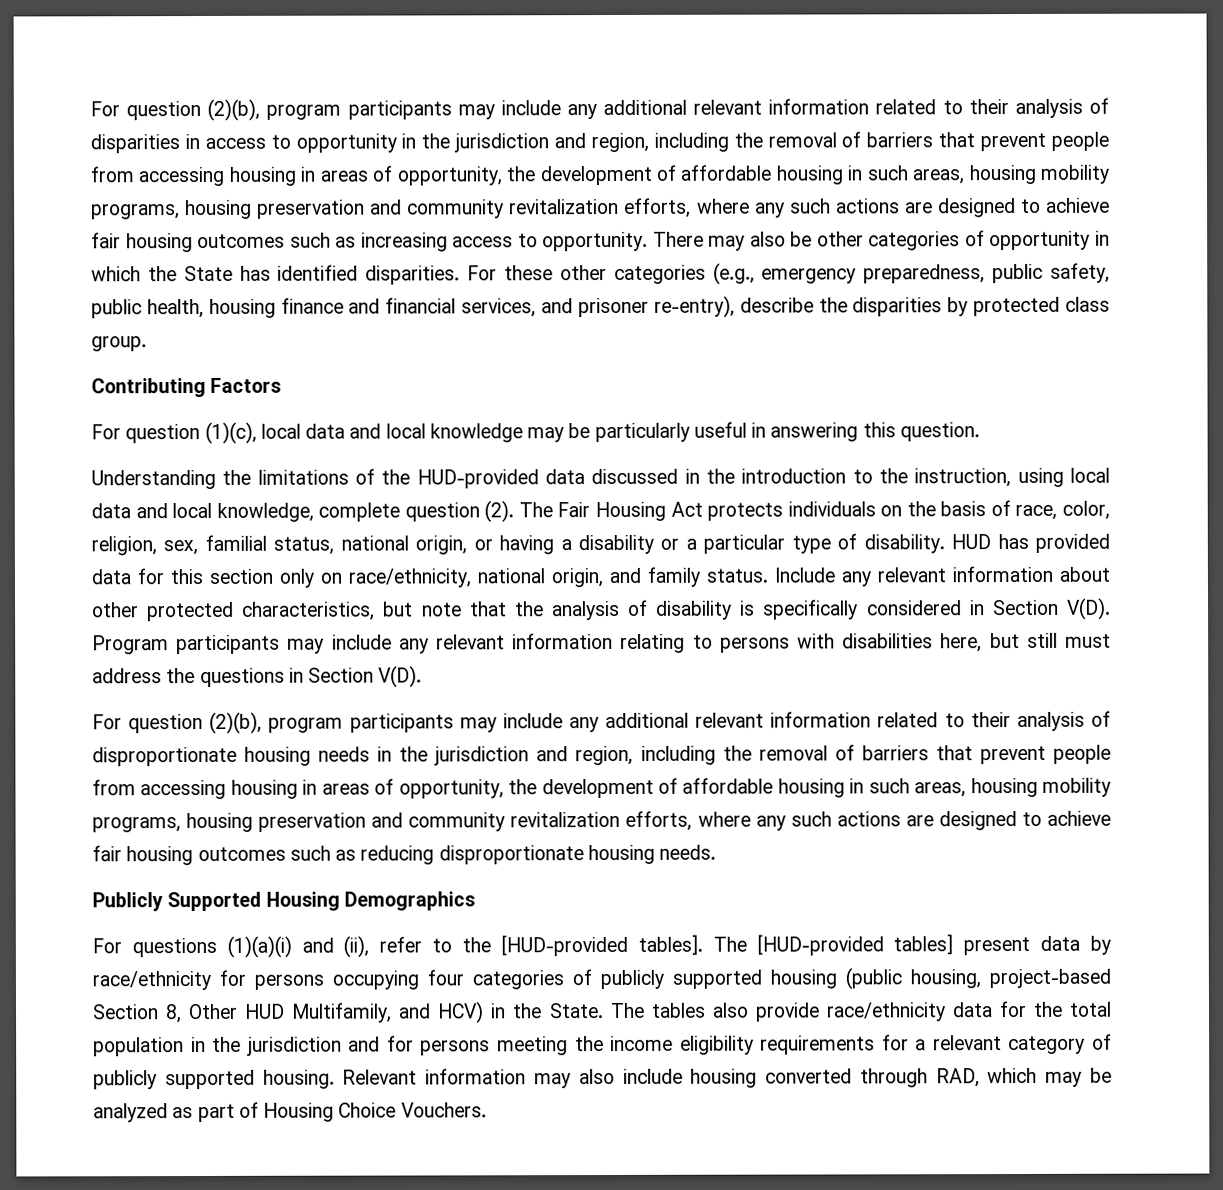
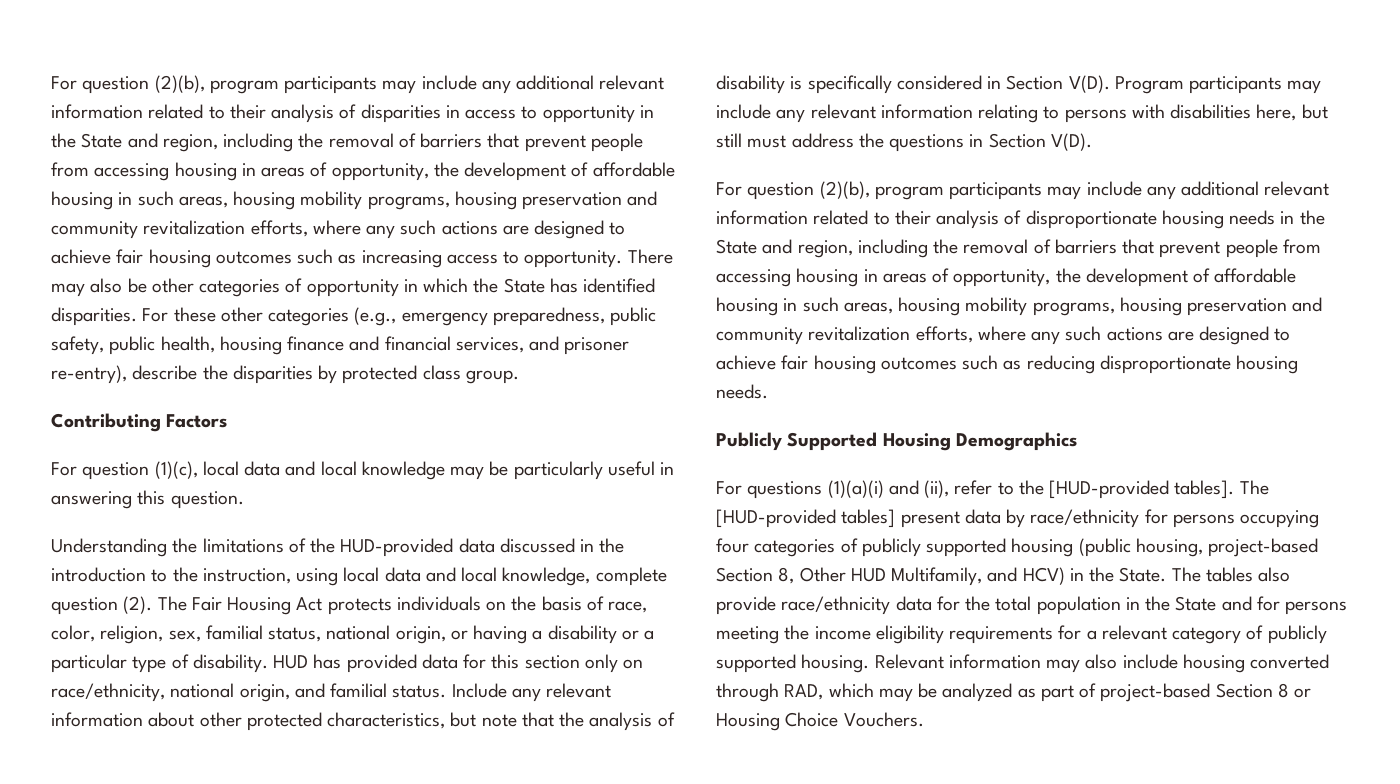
[454,133,550,153] jurisdiction -> [81,133,123,148] State
[647,566,700,587] family -> [330,683,388,698] familial
[434,746,530,766] jurisdiction -> [716,239,757,254] State
[246,1036,342,1056] jurisdiction -> [1175,596,1217,611] State
(259, 1109) none -> [1100,683,1312,702] project-based Section 8 or

